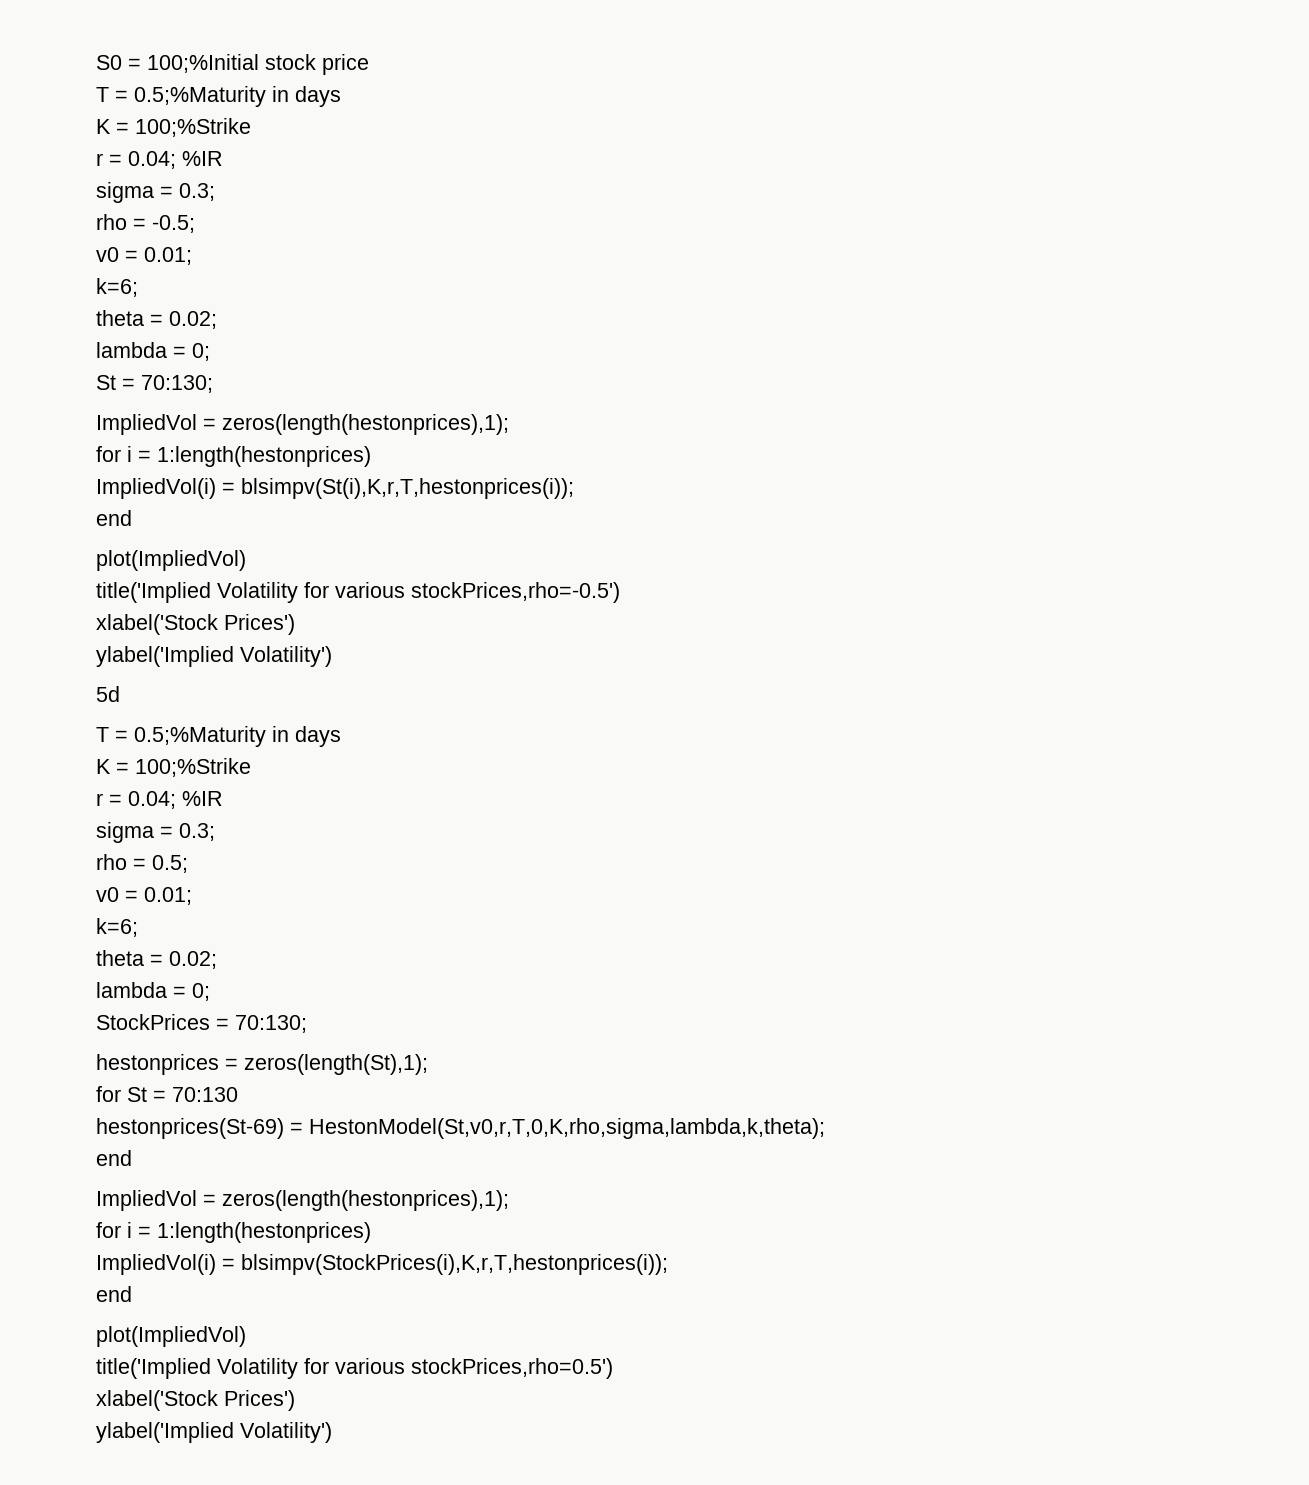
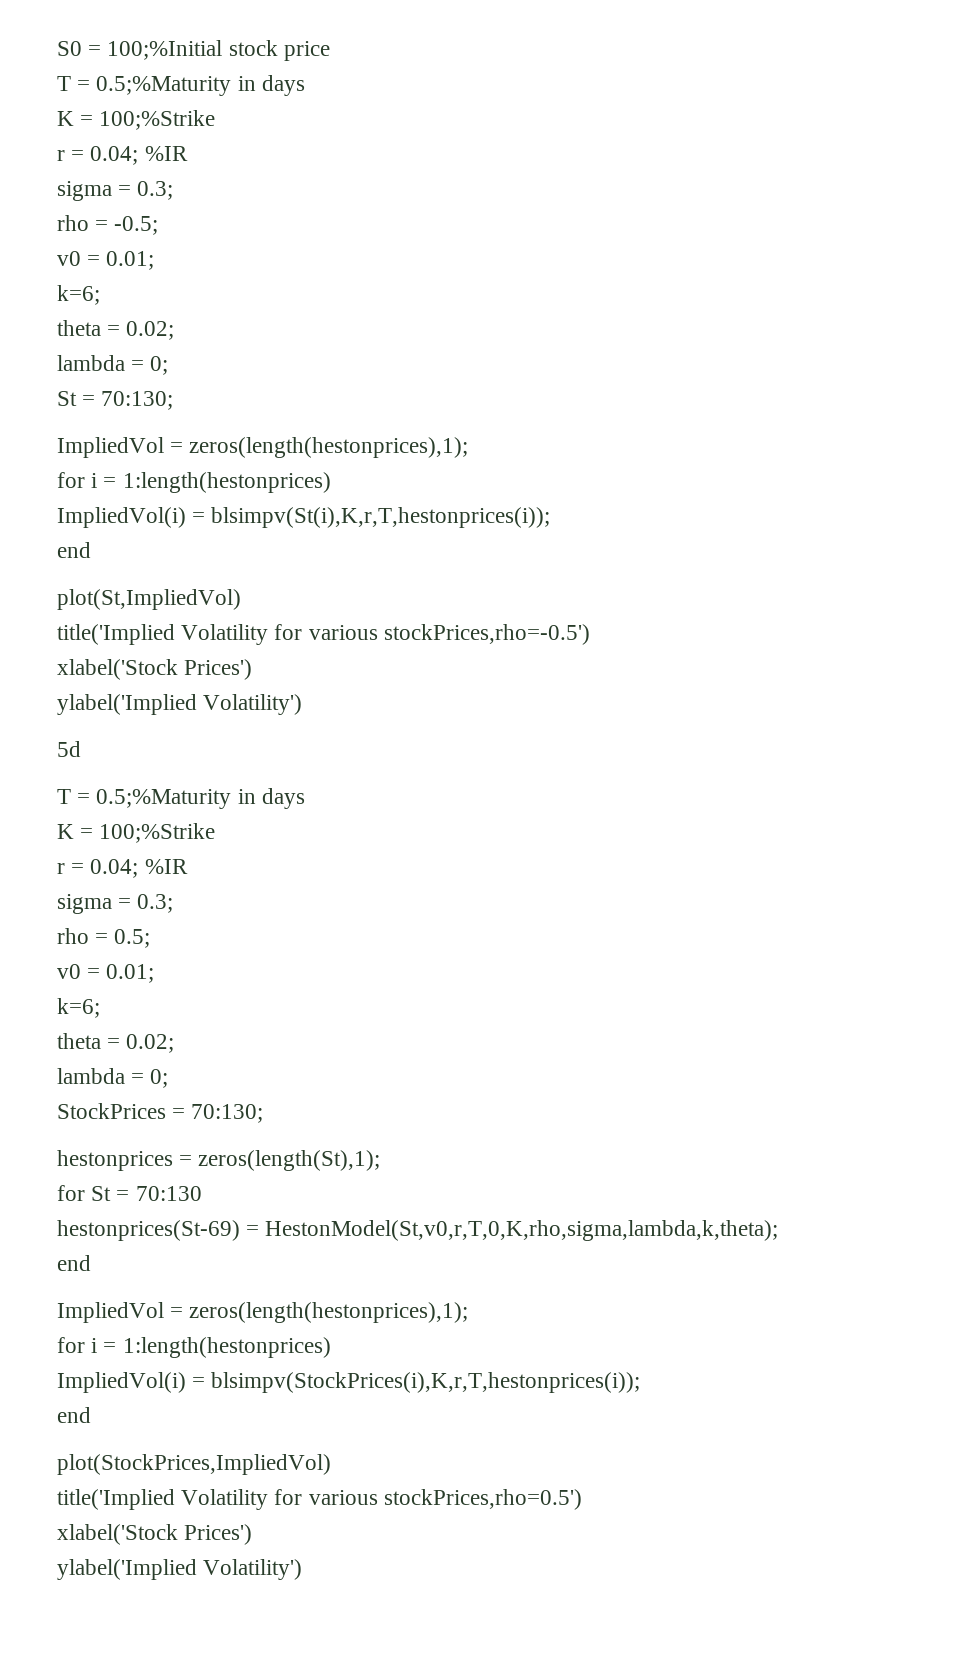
[96,550,246,571] plot(ImpliedVol) -> [57,589,241,610] plot(St,ImpliedVol)
[96,1326,246,1347] plot(ImpliedVol) -> [57,1454,331,1475] plot(StockPrices,ImpliedVol)

